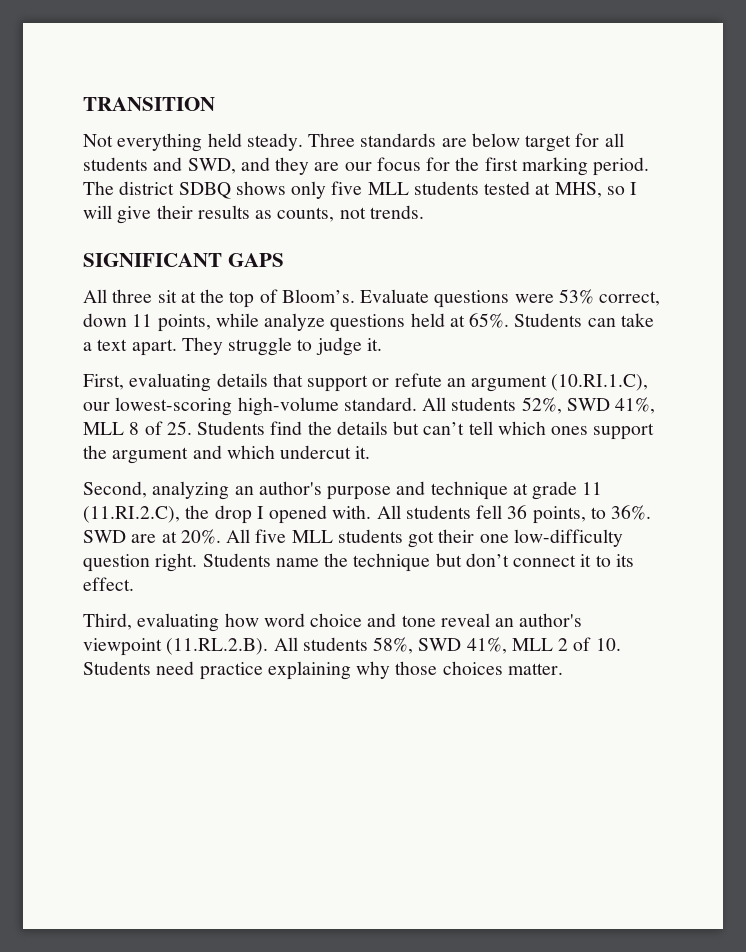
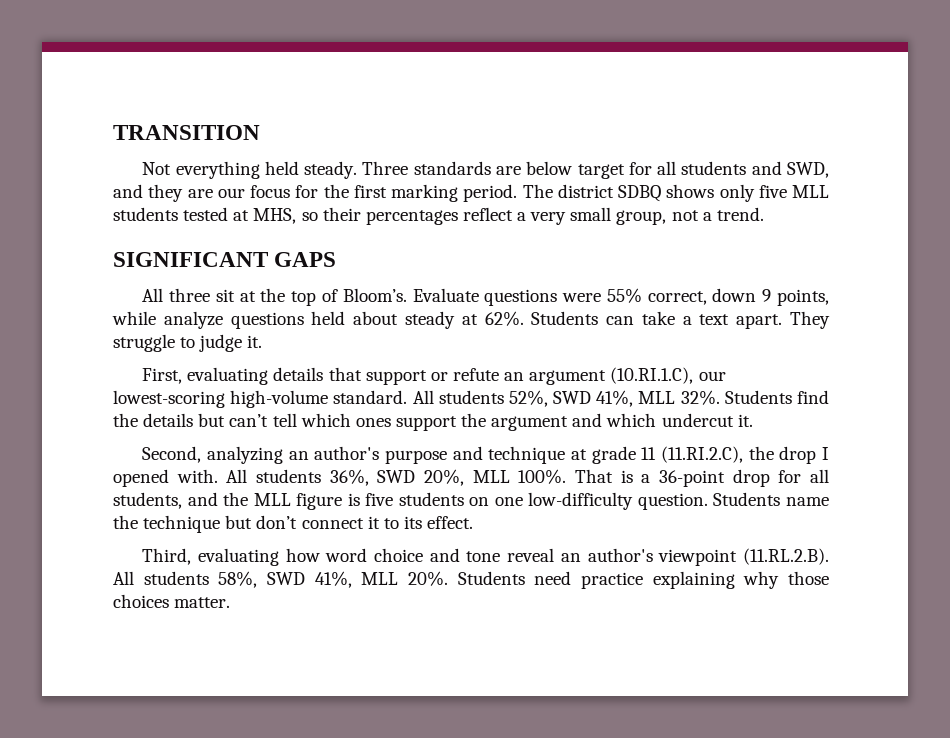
[630,182,638,195] [83,205,424,224] I will give their results as counts, not trends. -> [322,207,764,225] their percentages reflect a very small group, not a trend.
[558,289,594,304] 53% -> [606,288,642,303] 55%
[132,314,153,327] 11 -> [762,289,772,302] 9
[449,313,510,328] at 65%. -> [353,311,524,329] about steady at 62%.
[129,421,192,435] 8 of 25. -> [680,390,720,405] 32%.
[476,505,652,524] [83,529,623,548] [83,553,198,572] fell 36 points, to 36%. SWD are at 20%. All five MLL students got their one low-difficulty question right. -> [329,469,829,487] [113,492,708,510] 36%, SWD 20%, MLL 100%. That is a 36-point drop for all students, and the MLL figure is five students on one low-difficulty question.
[558,637,621,651] 2 of 10. -> [408,571,449,586] 20%.

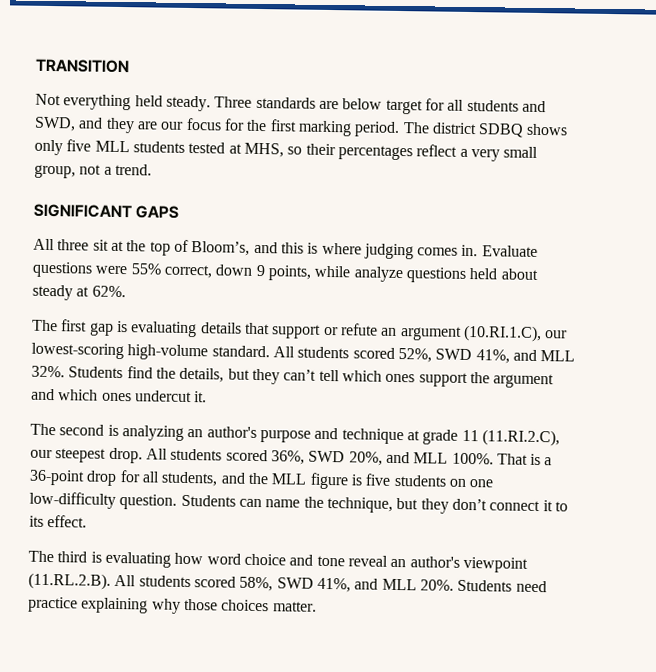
[342,288,407,302] Bloom’s. -> [191,241,479,260] Bloom’s, and this is where judging comes in.
[531,311,831,329] [113,334,263,352] [142,368,183,384] Students can take a text apart. They struggle to judge it. // First, -> [32,319,128,336] // The first gap is
(504, 397) none -> [352,347,395,359] scored
(634, 398) none -> [512,349,537,361] and
[143,413,226,427] details but -> [179,367,280,385] details, but they
(657, 420) none -> [101,392,132,402] ones
[142,446,202,463] Second, -> [30,423,119,437] The second is
[748,446,830,464] [113,469,321,487] the drop I opened with. All students -> [30,447,268,464] our steepest drop. All students scored
(464, 477) none -> [385,451,410,464] and
(781, 499) none -> [238,498,262,508] can
[143,515,253,533] technique but -> [326,496,449,514] technique, but they
[142,548,192,565] Third, -> [28,550,102,563] The third is
(209, 578) none -> [193,576,236,588] scored
(352, 579) none -> [354,578,379,590] and

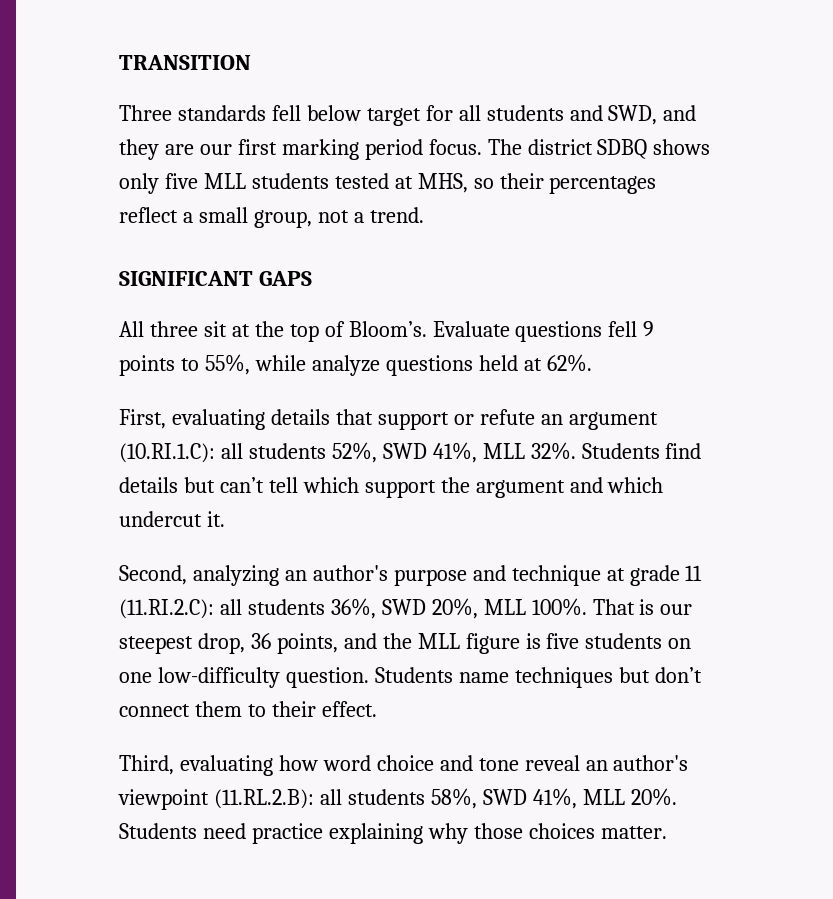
[35,93,211,112] Not everything held steady. -> (251, 62) none
[318,100,339,110] are -> [271,105,301,121] fell
[185,117,401,138] focus for the first marking period. -> [237,139,482,160] first marking period focus.
[470,149,500,162] very -> (193, 217) none
[191,241,538,260] [32,261,312,281] Bloom’s, and this is where judging comes in. Evaluate questions were 55% correct, down 9 points, -> [348,321,655,342] [119,354,250,376] Bloom’s. Evaluate questions fell 9 points to 55%,
[500,268,538,280] [32,284,73,301] about steady -> (518, 363) none
[32,319,128,336] The first gap is -> [119,409,166,429] First,
[462,324,569,343] [31,342,395,361] (10.RI.1.C), our lowest-scoring high-volume standard. All students scored -> [119,443,326,463] (10.RI.1.C): all students
[512,349,537,361] and -> (477, 452) none
[155,367,280,385] the details, but they -> [119,477,215,493] details but
[385,373,416,383] ones -> (359, 485) none
[101,392,132,402] ones -> (664, 485) none
[30,423,119,437] The second is -> [119,565,187,585] Second,
[481,429,560,447] [30,447,268,464] (11.RI.2.C), our steepest drop. All students scored -> [119,599,325,619] (11.RI.2.C): all students
[385,451,410,464] and -> (478, 608) none
[544,457,553,466] [29,469,219,487] a 36-point drop for all students, -> [660,604,693,615] [119,633,338,654] our steepest drop, 36 points,
[238,496,568,514] [29,515,88,528] [28,550,102,563] can name the technique, but they don’t connect it to its effect. // The third is -> [458,667,702,688] [119,701,377,717] [119,755,174,775] name techniques but don’t connect them to their effect. // Third,
[28,572,236,590] (11.RL.2.B). All students scored -> [213,789,425,809] (11.RL.2.B): all students
[354,578,379,590] and -> (577, 798) none

